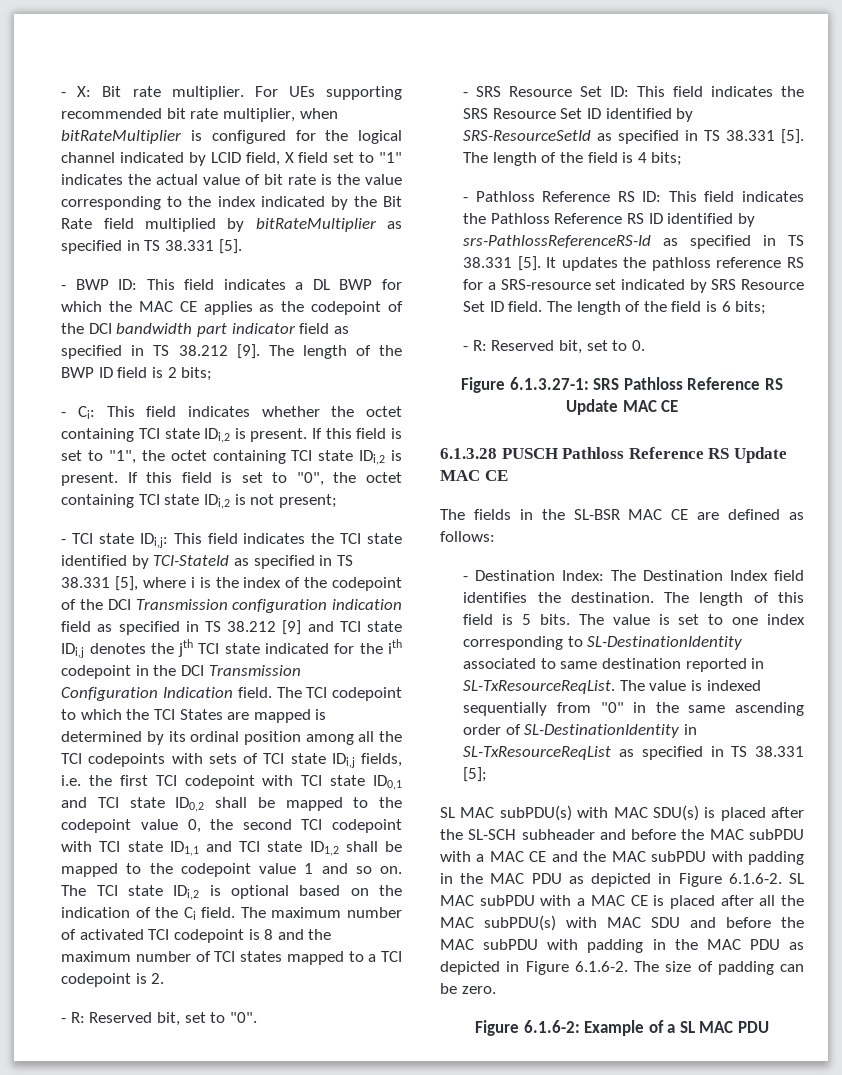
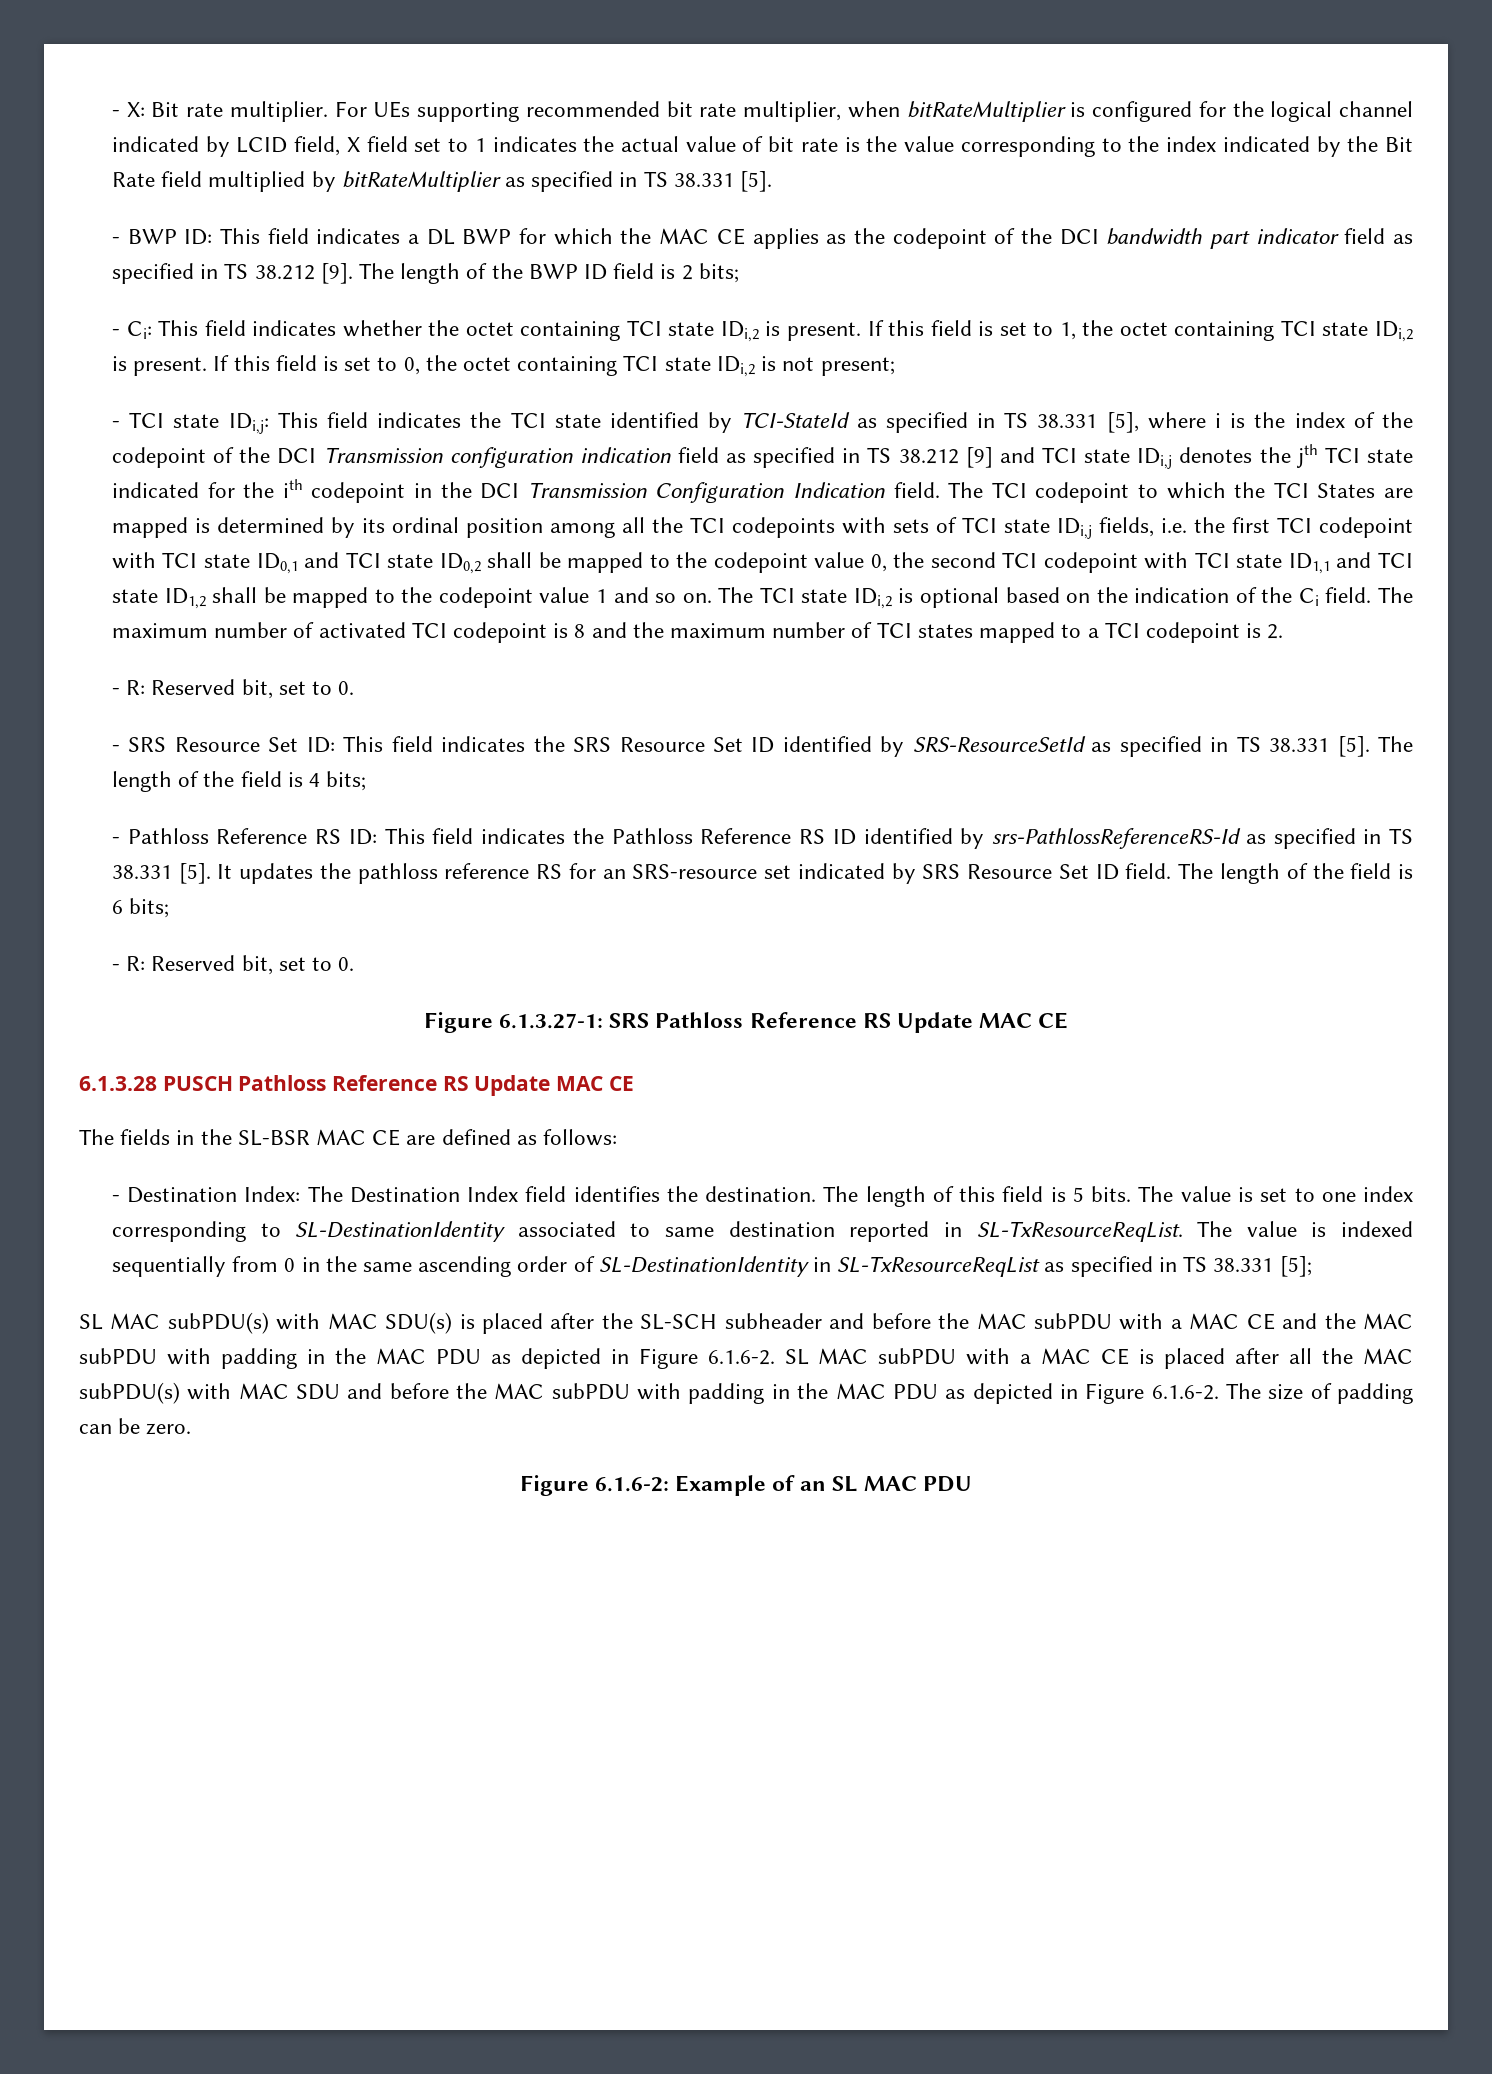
[379,152,403,163] "1" -> [474,138,486,152] 1
[108,450,136,464] "1", -> [1059,322,1076,340] 1,
[296,472,324,486] "0", -> [403,357,420,375] 0,
[229,1012,257,1023] "0". -> [338,681,355,695] 0.
[487,282,496,290] a -> [602,869,626,879] an
[600,702,624,713] "0" -> [284,1258,296,1272] 0
[667,1024,676,1033] a -> [799,1481,826,1491] an

